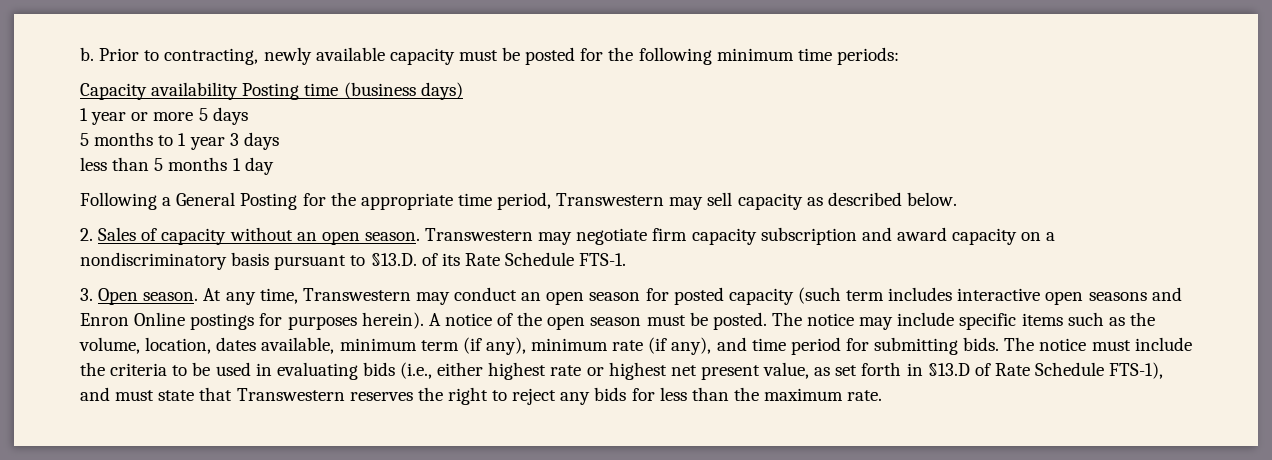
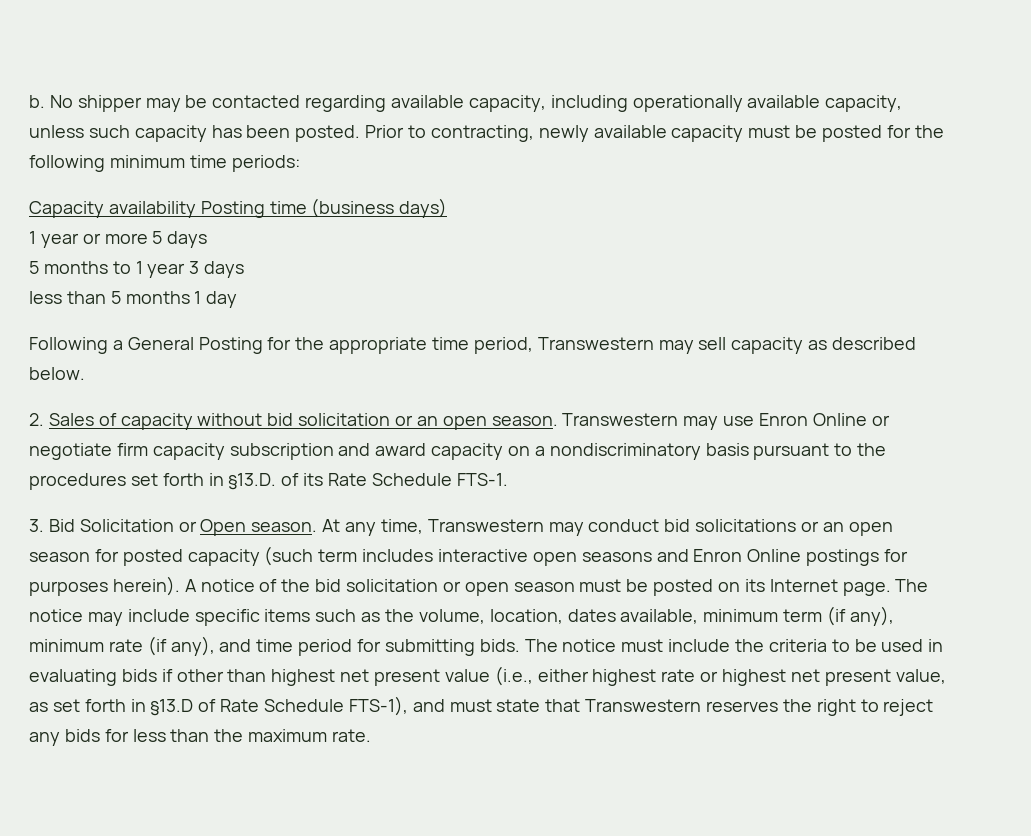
(94, 54) none -> [49,95,903,112] [29,125,361,142] No shipper may be contacted regarding available capacity, including operationally available capacity, unless such capacity has been posted.
(293, 234) none -> [267,413,414,426] bid solicitation or
(573, 238) none -> [723,413,890,426] use Enron Online or
(366, 260) none -> [857,443,887,456] [29,473,224,490] the procedures set forth in
(93, 294) none -> [48,519,197,532] Bid Solicitation or
(518, 294) none -> [664,519,820,532] bid solicitations or
(543, 319) none -> [315,579,461,592] bid solicitation or
[712,312,767,330] posted. -> [653,579,891,596] posted on its Internet page.
(395, 369) none -> [161,669,490,686] if other than highest net present value

